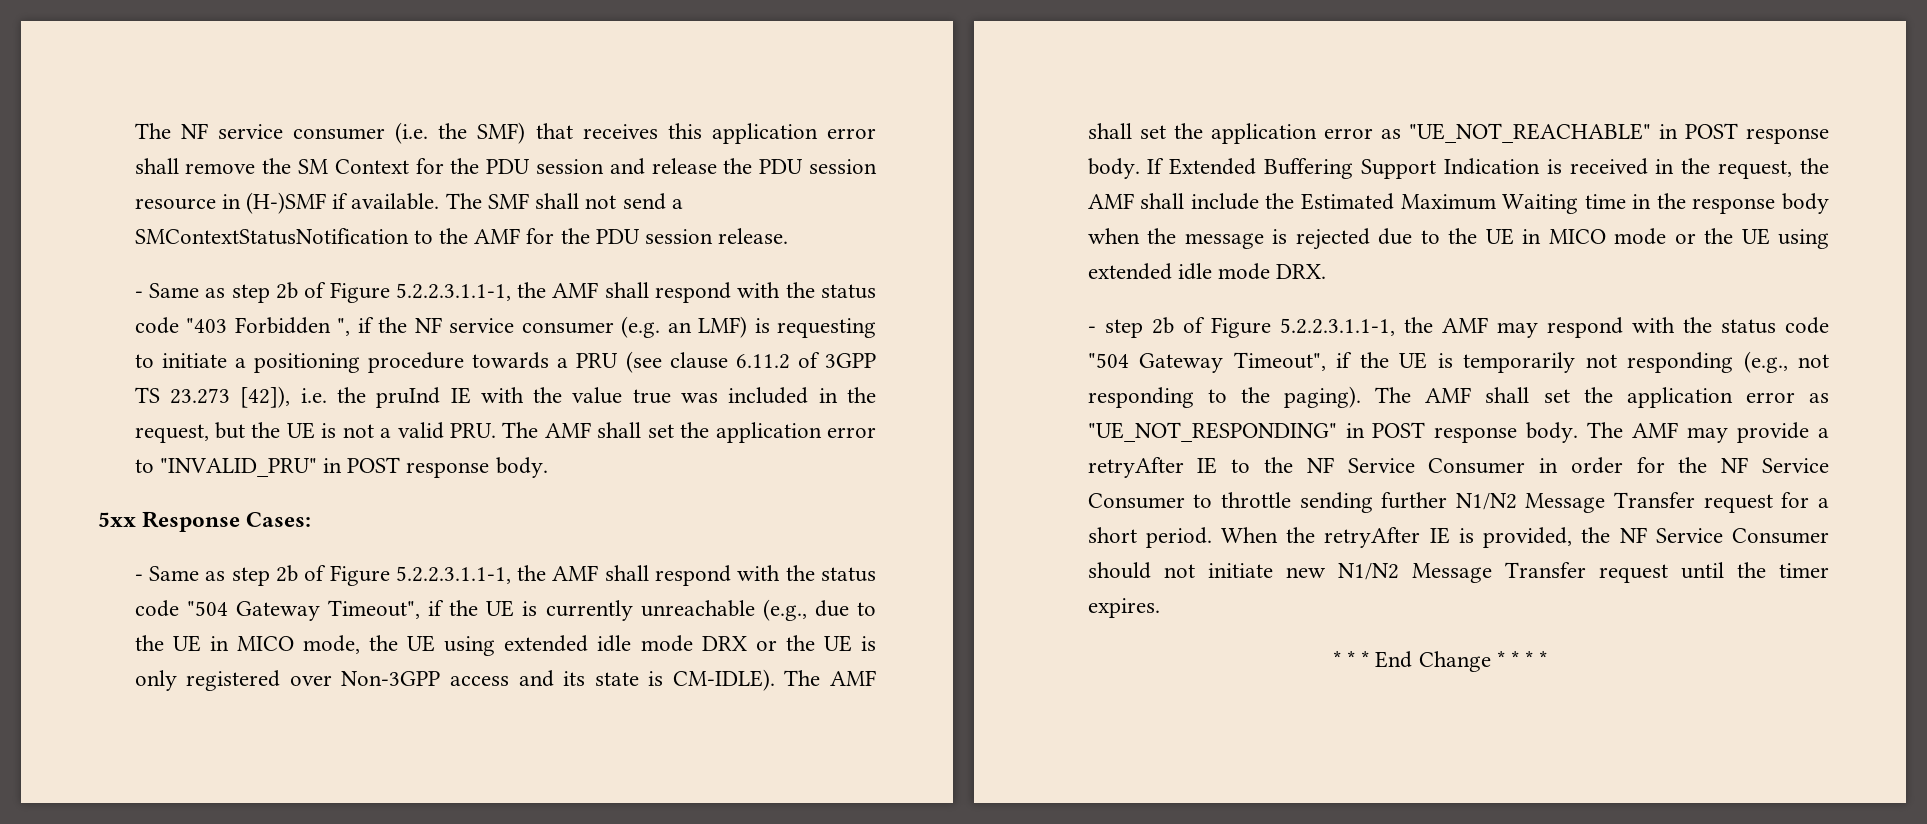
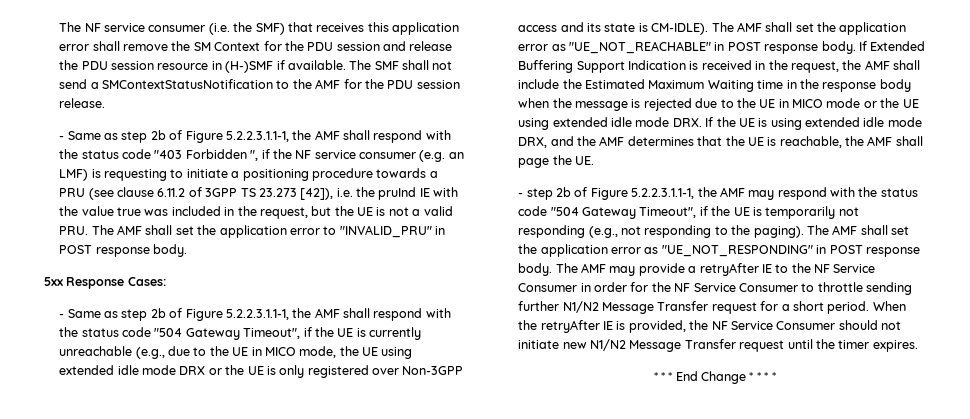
(1327, 271) none -> [705,117,922,130] [518,136,923,148] [518,155,595,168] If the UE is using extended idle mode DRX, and the AMF determines that the UE is reachable, the AMF shall page the UE.

